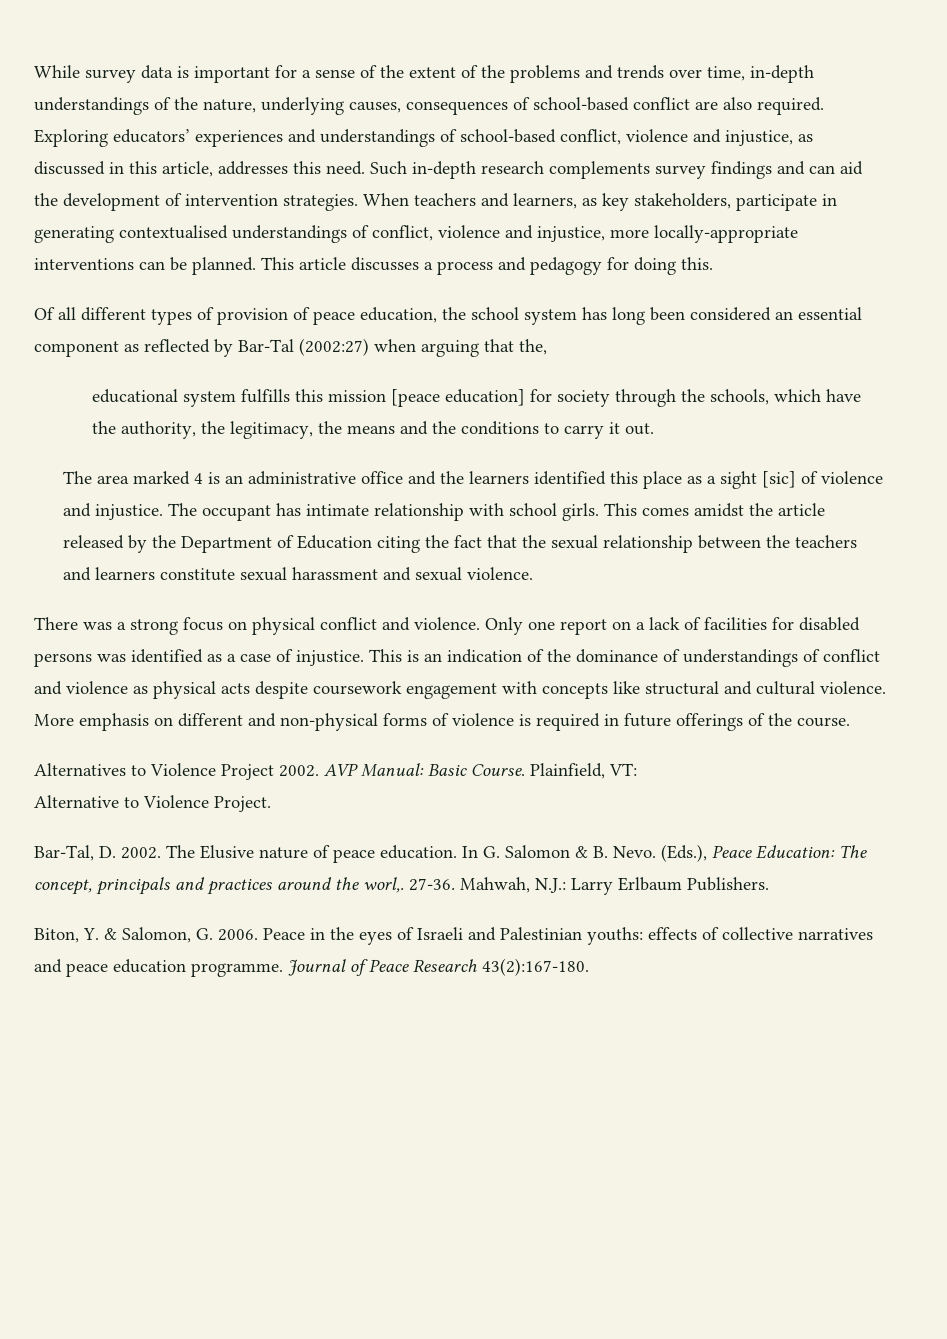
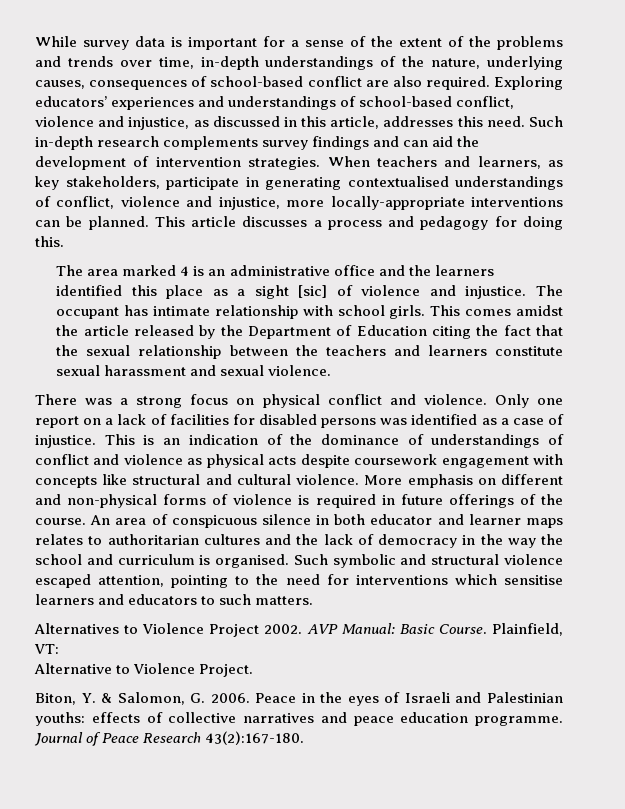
[34,307,862,325] [34,338,547,357] [92,389,862,407] [92,421,655,439] // Of all different types of provision of peace education, the school system has long been considered an essential component as reflected by Bar-Tal (2002:27) when arguing that the, // educational system fulfills this mission [peace education] for society through the schools, which have the authority, the legitimacy, the means and the conditions to carry it out. -> (64, 241) none
(850, 722) none -> [90,514,563,528] [35,534,563,548] [35,554,563,568] [35,574,563,588] [35,594,314,605] An area of conspicuous silence in both educator and learner maps relates to authoritarian cultures and the lack of democracy in the way the school and curriculum is organised. Such symbolic and structural violence escaped attention, pointing to the need for interventions which sensitise learners and educators to such matters.
[34,844,867,863] [34,877,769,895] // Bar-Tal, D. 2002. The Elusive nature of peace education. In G. Salomon & B. Nevo. (Eds.), Peace Education: The concept, principals and practices around the worl,. 27-36. Mahwah, N.J.: Larry Erlbaum Publishers. -> (254, 670) none

